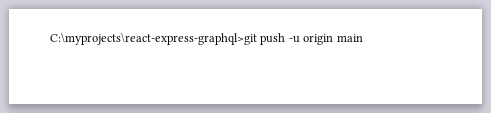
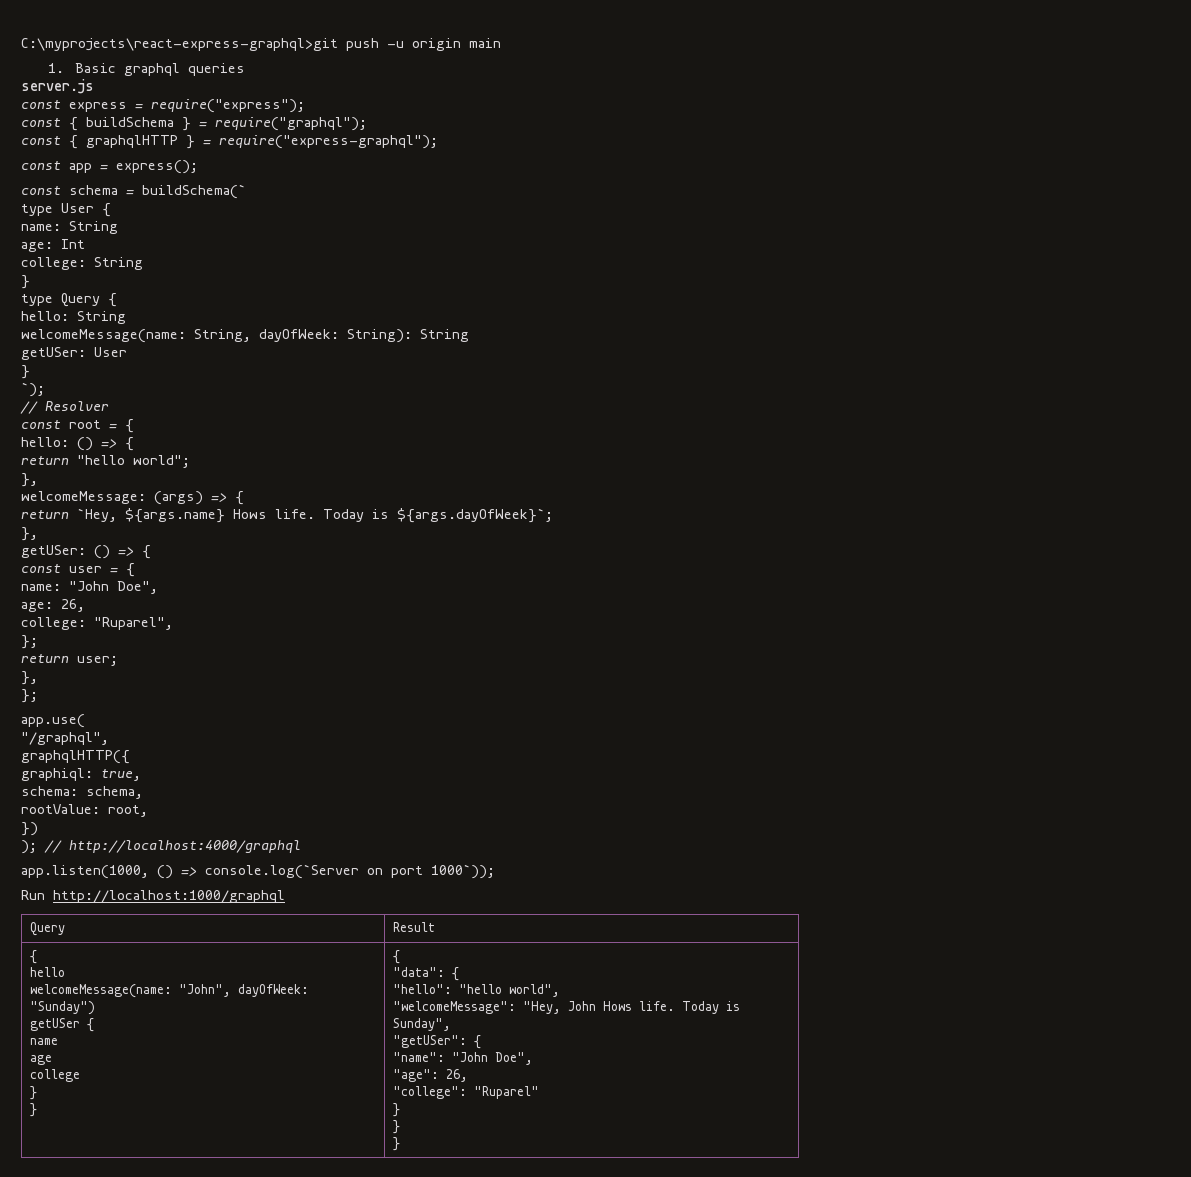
(363, 38) none -> [48,63,246,76] [21,79,94,94] [21,99,305,113] [21,117,367,131] [21,135,438,149] [21,160,198,174] [21,184,246,199] [21,203,111,217] [21,221,118,234] [21,239,85,252] [21,257,143,270] [21,275,30,289] [21,293,117,307] [21,311,126,324] [21,329,469,343] [21,347,127,360] [21,365,30,379] [21,382,45,397] [20,401,109,414] [21,419,134,433] [21,437,134,451] [21,455,190,468] [21,473,38,487] [21,491,244,505] [21,508,553,523] [21,527,38,541] [21,545,151,559] [21,563,135,577] [21,581,158,594] [21,599,85,612] [21,617,173,630] [21,635,38,649] [21,654,118,666] [21,671,38,685] [21,689,38,703] [21,714,85,728] [21,732,109,745] [21,750,130,764] [21,768,141,781] [21,786,143,799] [21,804,148,817] [21,822,38,836] [21,840,301,854] [21,864,495,879] [21,890,285,903] [30,922,66,936] [393,922,436,932] [30,950,38,964] [30,967,66,977] [30,984,310,998] [30,1001,96,1015] [30,1018,95,1032] [30,1038,59,1045] [30,1055,53,1065] [30,1069,81,1082] [30,1086,38,1100] [30,1103,38,1117] [393,950,401,964] [393,967,460,981] [393,984,561,997] [393,1001,741,1014] [393,1018,452,1031] [393,1035,482,1049] [393,1052,534,1065] [393,1069,469,1082] [393,1086,540,1099] [393,1103,401,1117] [393,1120,401,1134] [393,1137,401,1151] // 1. Basic graphql queries // server.js // const express = require("express"); // const { buildSchema } = require("graphql"); // const { graphqlHTTP } = require("express-graphql"); // const app = express(); // const schema = buildSchema(` // type User { // name: String // age: Int // college: String // } // type Query { // hello: String // welcomeMessage(name: String, dayOfWeek: String): String // getUSer: User // } // `); // // Resolver // const root = { // hello: () => { // return "hello world"; // }, // welcomeMessage: (args) => { // return `Hey, ${args.name} Hows life. Today is ${args.dayOfWeek}`; // }, // getUSer: () => { // const user = { // name: "John Doe", // age: 26, // college: "Ruparel", // }; // return user; // }, // }; // app.use( // "/graphql", // graphqlHTTP({ // graphiql: true, // schema: schema, // rootValue: root, // }) // ); // http://localhost:4000/graphql // app.listen(1000, () => console.log(`Server on port 1000`)); // Run http://localhost:1000/graphql // Query | Result // { // hello // welcomeMessage(name: "John", dayOfWeek: "Sunday") // getUSer { // name // age // college // } // } | { // "data": { // "hello": "hello world", // "welcomeMessage": "Hey, John Hows life. Today is Sunday", // "getUSer": { // "name": "John Doe", // "age": 26, // "college": "Ruparel" // } // } // }

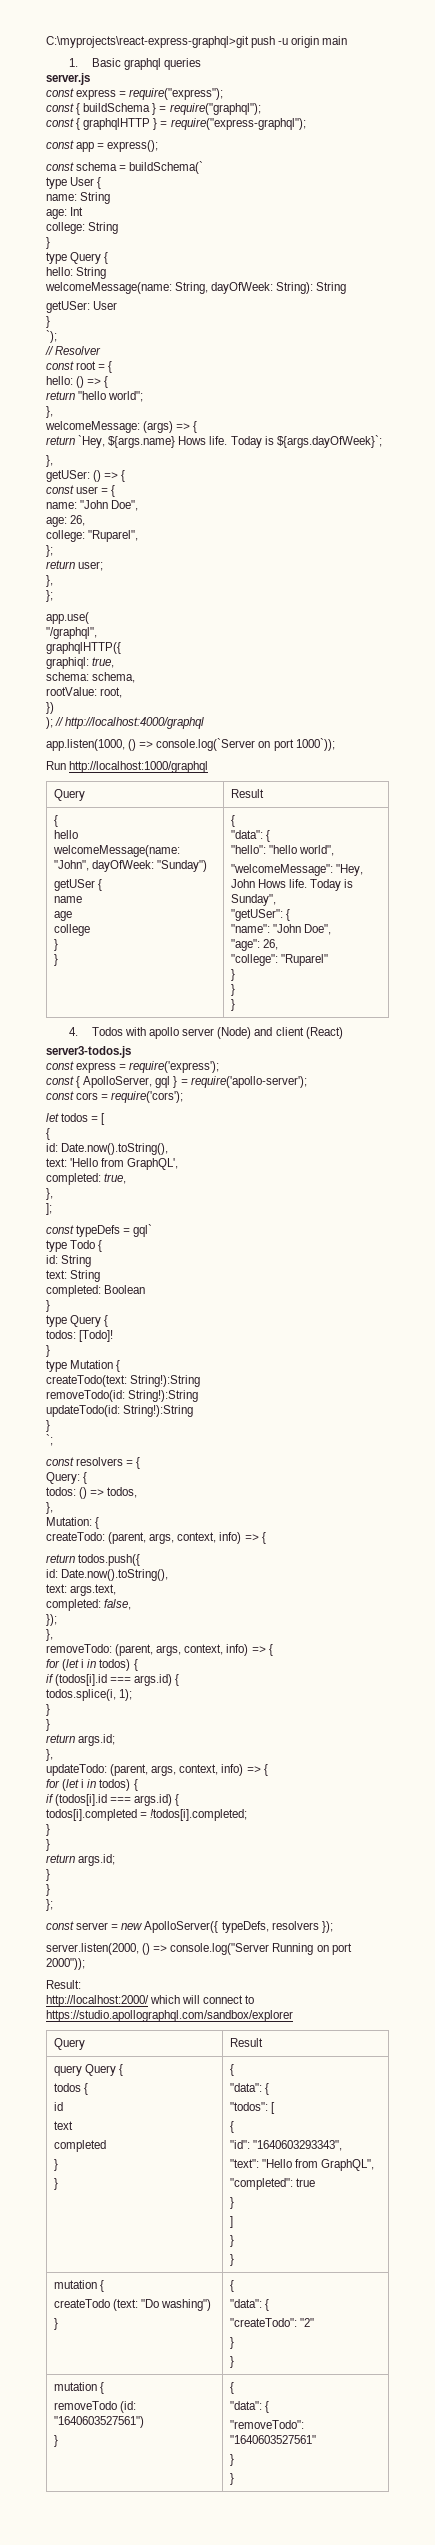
(401, 1144) none -> [68,1027,343,1039] [46,1046,131,1058] [46,1061,220,1073] [46,1076,307,1088] [46,1091,184,1103] [46,1113,106,1125] [46,1128,50,1140] [46,1143,169,1155] [46,1158,179,1170] [46,1173,127,1185] [46,1188,53,1200] [46,1203,52,1215] [46,1224,153,1237] [46,1240,103,1252] [46,1255,92,1267] [46,1270,101,1282] [46,1285,146,1297] [46,1300,50,1312] [46,1315,109,1327] [46,1330,114,1342] [46,1345,50,1357] [46,1360,121,1372] [46,1375,201,1387] [46,1390,199,1402] [46,1405,194,1417] [46,1420,50,1432] [46,1434,53,1446] [46,1457,141,1469] [46,1472,88,1484] [46,1487,138,1499] [46,1502,53,1514] [46,1517,100,1529] [46,1532,266,1544] [46,1554,141,1566] [46,1569,169,1581] [46,1584,117,1596] [46,1599,132,1611] [46,1614,57,1626] [46,1629,53,1641] [46,1644,273,1656] [46,1659,138,1671] [46,1674,180,1686] [46,1689,133,1701] [46,1704,50,1716] [46,1719,50,1731] [46,1734,116,1746] [46,1749,53,1761] [46,1764,268,1776] [46,1779,138,1791] [46,1794,180,1806] [46,1809,248,1821] [46,1824,50,1836] [46,1839,50,1851] [46,1854,116,1866] [46,1869,50,1881] [46,1884,50,1896] [46,1899,53,1911] [46,1921,333,1933] [46,1943,352,1955] [46,1958,85,1970] [46,1980,81,1989] [46,1995,255,2007] [46,2010,293,2022] [53,2038,85,2050] [229,2038,263,2047] [53,2064,123,2076] [53,2083,88,2095] [53,2102,63,2111] [53,2121,73,2130] [53,2140,106,2152] [53,2159,58,2171] [53,2178,58,2190] [229,2064,234,2076] [229,2083,269,2095] [229,2102,275,2114] [229,2121,234,2133] [229,2140,342,2151] [229,2159,375,2171] [229,2178,315,2190] [229,2197,234,2209] [229,2216,233,2228] [229,2235,234,2247] [229,2254,234,2266] [53,2280,104,2292] [53,2299,212,2311] [53,2318,58,2330] [229,2280,234,2292] [229,2299,269,2311] [229,2318,314,2327] [229,2337,234,2349] [229,2356,234,2368] [53,2382,104,2394] [53,2401,136,2413] [53,2416,144,2428] [53,2435,58,2447] [229,2382,234,2394] [229,2401,269,2413] [229,2420,304,2429] [229,2435,316,2444] [229,2454,234,2466] [229,2473,234,2485] // 4. Todos with apollo server (Node) and client (React) // server3-todos.js // const express = require('express'); // const { ApolloServer, gql } = require('apollo-server'); // const cors = require('cors'); // let todos = [ // { // id: Date.now().toString(), // text: 'Hello from GraphQL', // completed: true, // }, // ]; // const typeDefs = gql` // type Todo { // id: String // text: String // completed: Boolean // } // type Query { // todos: [Todo]! // } // type Mutation { // createTodo(text: String!):String // removeTodo(id: String!):String // updateTodo(id: String!):String // } // `; // const resolvers = { // Query: { // todos: () => todos, // }, // Mutation: { // createTodo: (parent, args, context, info) => { // return todos.push({ // id: Date.now().toString(), // text: args.text, // completed: false, // }); // }, // removeTodo: (parent, args, context, info) => { // for (let i in todos) { // if (todos[i].id === args.id) { // todos.splice(i, 1); // } // } // return args.id; // }, // updateTodo: (parent, args, context, info) => { // for (let i in todos) { // if (todos[i].id === args.id) { // todos[i].completed = !todos[i].completed; // } // } // return args.id; // } // } // }; // const server = new ApolloServer({ typeDefs, resolvers }); // server.listen(2000, () => console.log("Server Running on port 2000")); // Result: // http://localhost:2000/ which will connect to https://studio.apollographql.com/sandbox/explorer // Query | Result // query Query { // todos { // id // text // completed // } // } | { // "data": { // "todos": [ // { // "id": "1640603293343", // "text": "Hello from GraphQL", // "completed": true // } // ] // } // } // mutation { // createTodo (text: "Do washing") // } | { // "data": { // "createTodo": "2" // } // } // mutation { // removeTodo (id: "1640603527561") // } | { // "data": { // "removeTodo": "1640603527561" // } // }

